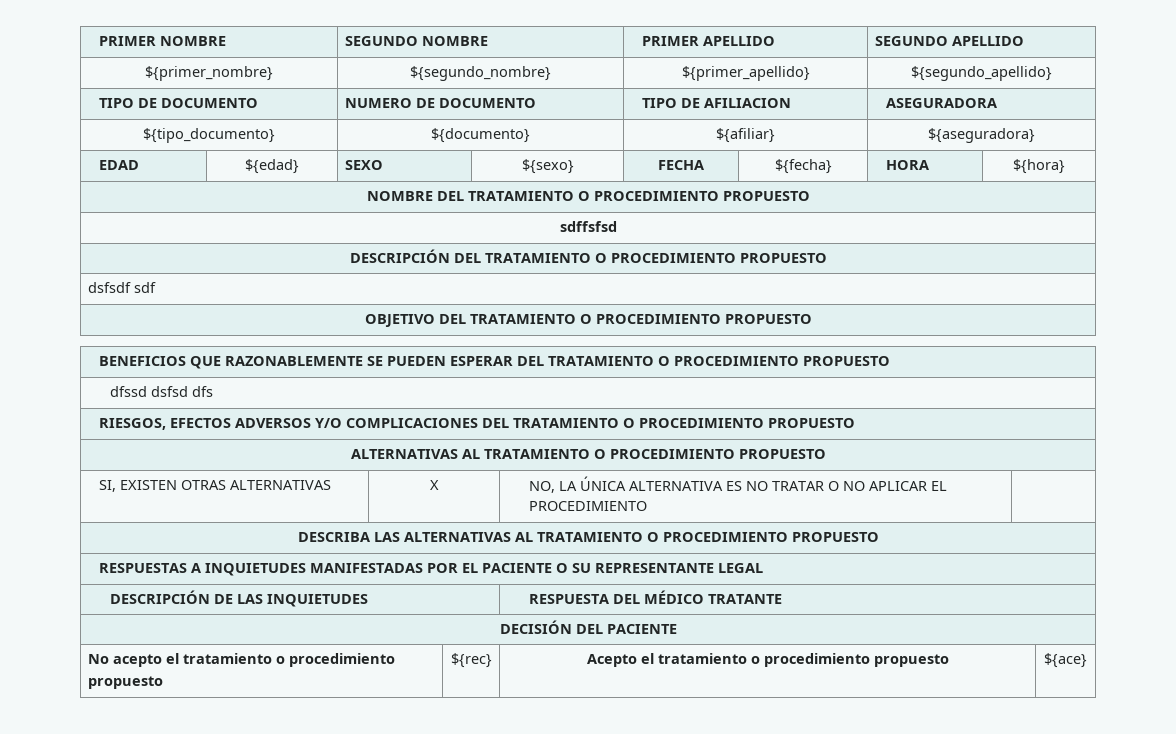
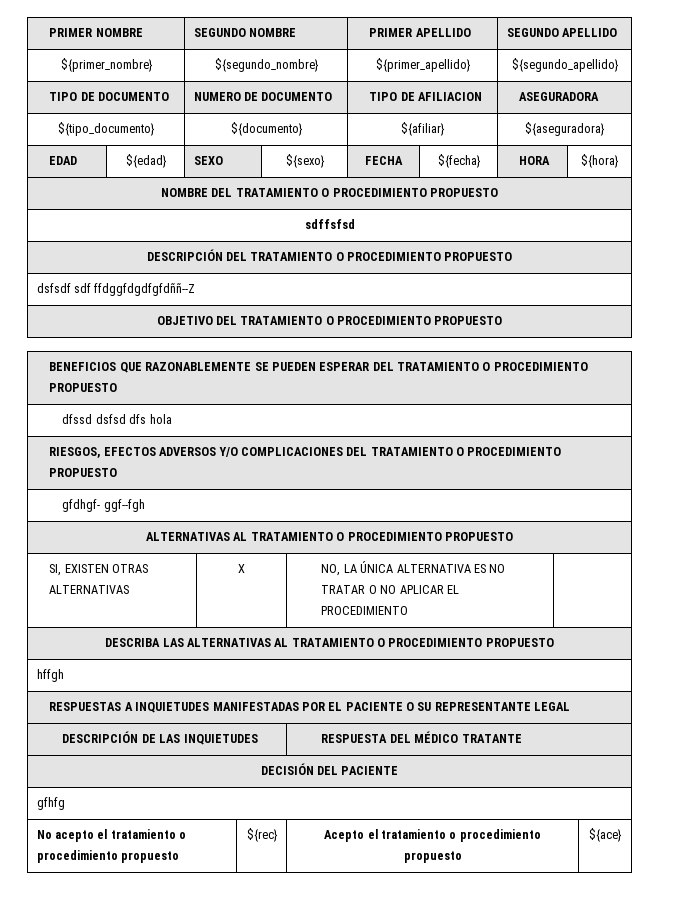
(156, 287) none -> [94,283,196,296] ffdggfdgdfgfdññ--Z
(214, 391) none -> [149,414,172,424] hola
(855, 423) none -> [62,499,145,512] // gfdhgf- ggf--fgh
(879, 537) none -> [36,669,64,682] // hffgh
(677, 629) none -> [36,797,65,810] // gfhfg

